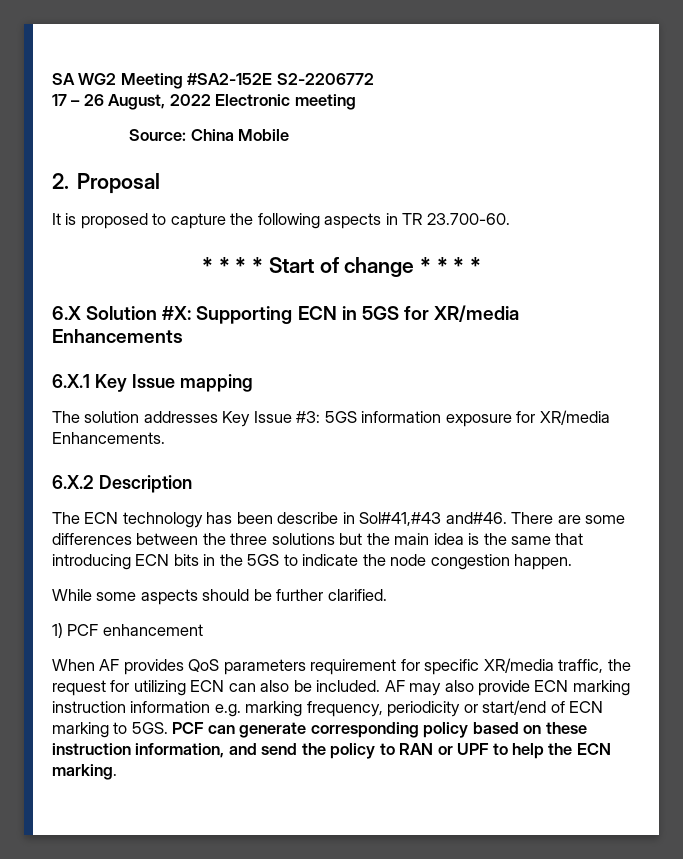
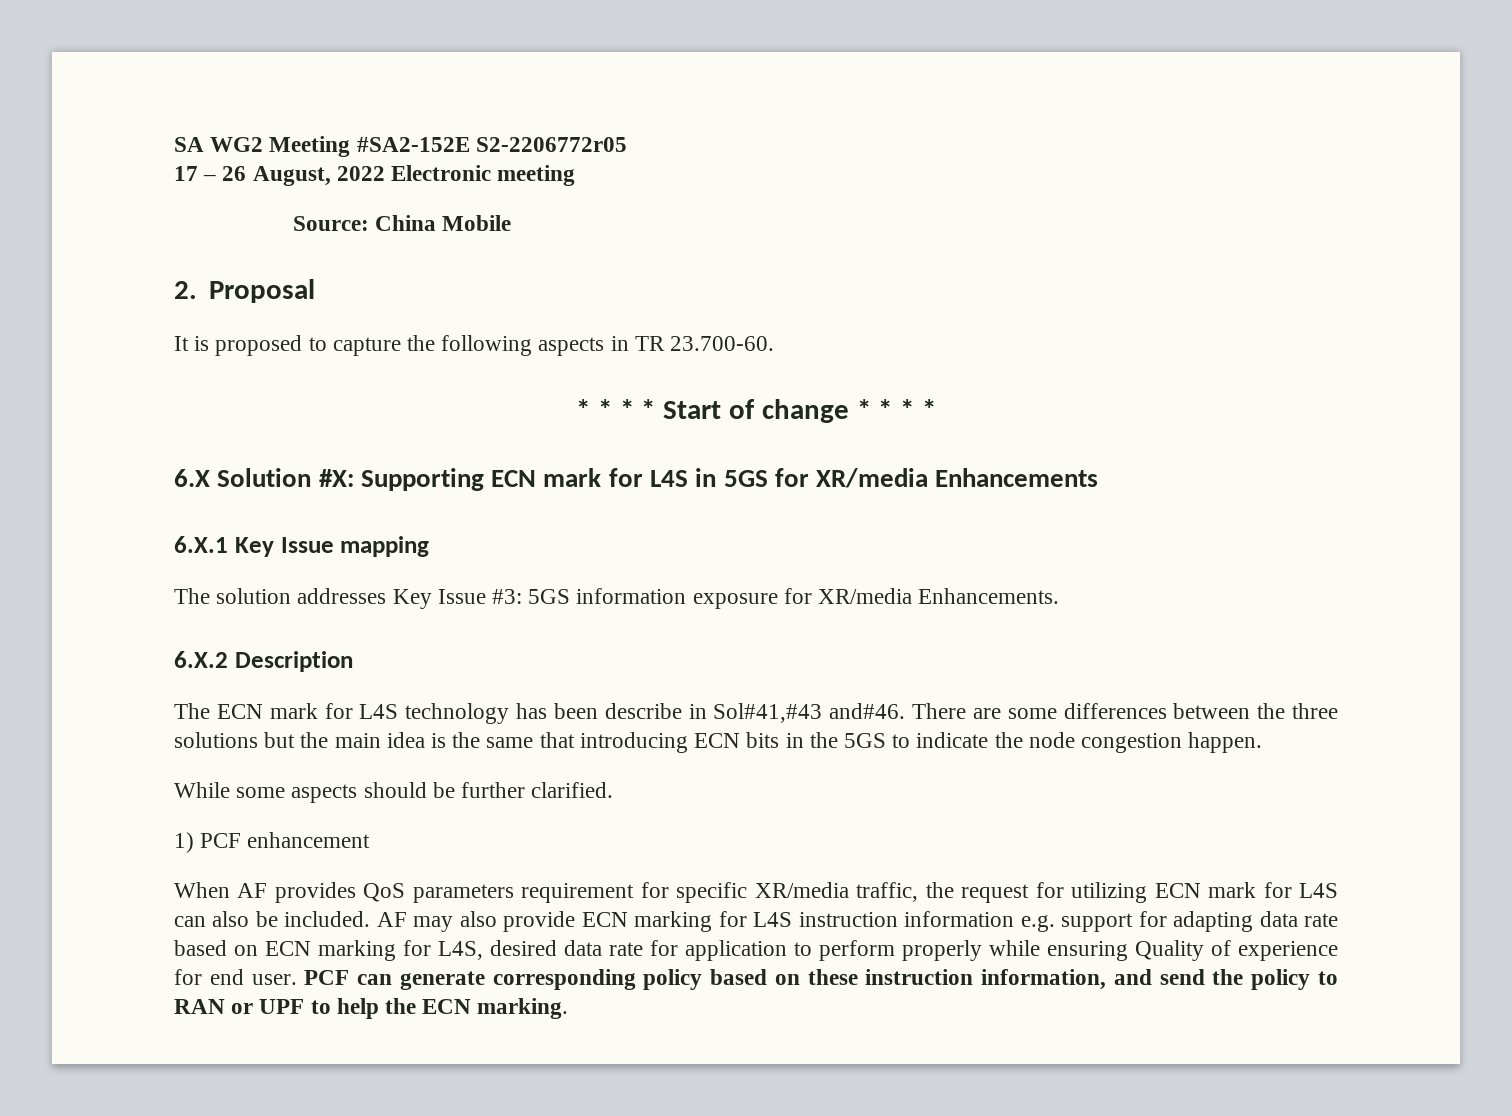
[276,73,374,85] S2-2206772 -> [475,137,627,152] S2-2206772r05
(337, 313) none -> [543,468,689,487] mark for L4S
(119, 518) none -> [269,703,399,719] mark for L4S
(225, 686) none -> [1208,882,1339,898] mark for L4S
(630, 688) none -> [718,911,793,927] for L4S
[245,700,604,717] [52,722,168,738] marking frequency, periodicity or start/end of ECN marking to 5GS. -> [1061,911,1339,932] [174,940,1338,961] [174,969,297,985] support for adapting data rate based on ECN marking for L4S, desired data rate for application to perform properly while ensuring Quality of experience for end user.

